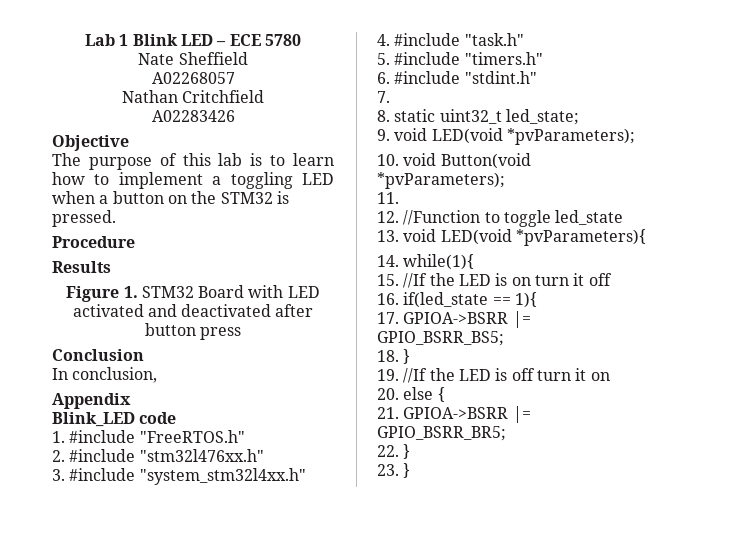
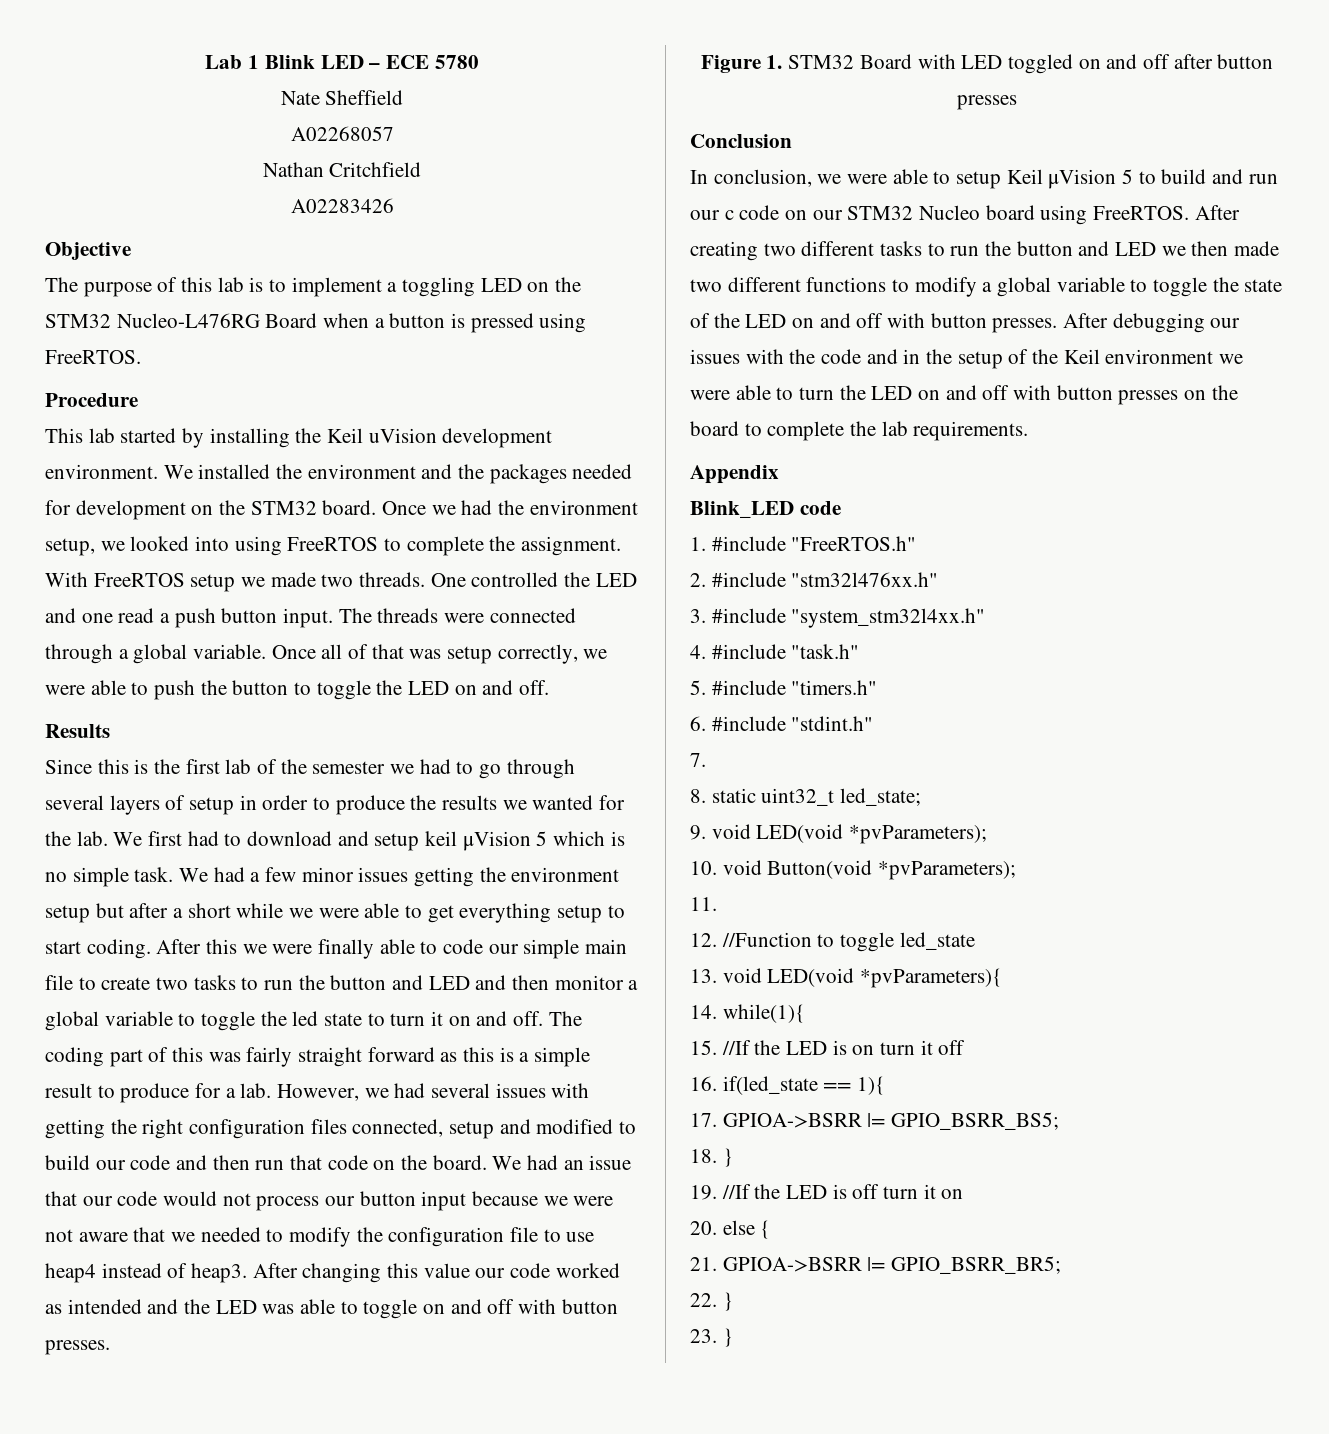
[293,153,334,166] [52,172,110,185] learn how to -> (287, 285) none
[52,191,289,204] [52,210,116,227] [52,236,135,248] [52,261,111,273] when a button on the STM32 is pressed. // Procedure // Results -> [527,277,582,292] [45,313,587,333] [45,350,141,364] [45,393,138,407] [45,428,553,448] [45,464,633,484] [45,500,638,520] [45,536,622,556] [45,572,637,592] [45,608,576,628] [45,644,608,664] [45,680,550,700] [45,724,110,738] [45,759,575,779] [45,795,626,815] [45,831,625,851] [45,867,620,887] [45,903,625,923] [45,939,628,959] [45,975,639,990] [45,1011,582,1031] [45,1047,591,1067] [45,1083,590,1103] [45,1119,637,1139] [45,1155,632,1170] [45,1191,614,1211] [45,1227,595,1247] [45,1263,620,1283] [45,1299,618,1319] [45,1340,110,1355] on the STM32 Nucleo-L476RG Board when a button is pressed using FreeRTOS. // Procedure // This lab started by installing the Keil uVision development environment. We installed the environment and the packages needed for development on the STM32 board. Once we had the environment setup, we looked into using FreeRTOS to complete the assignment. With FreeRTOS setup we made two threads. One controlled the LED and one read a push button input. The threads were connected through a global variable. Once all of that was setup correctly, we were able to push the button to toggle the LED on and off. // Results // Since this is the first lab of the semester we had to go through several layers of setup in order to produce the results we wanted for the lab. We first had to download and setup keil μVision 5 which is no simple task. We had a few minor issues getting the environment setup but after a short while we were able to get everything setup to start coding. After this we were finally able to code our simple main file to create two tasks to run the button and LED and then monitor a global variable to toggle the led state to turn it on and off. The coding part of this was fairly straight forward as this is a simple result to produce for a lab. However, we had several issues with getting the right configuration files connected, setup and modified to build our code and then run that code on the board. We had an issue that our code would not process our button input because we were not aware that we needed to modify the configuration file to use heap4 instead of heap3. After changing this value our code worked as intended and the LED was able to toggle on and off with button presses.
[72,304,272,317] activated and deactivated -> [1007,54,1170,74] toggled on and off
[200,327,242,340] press -> [957,95,1017,110] presses
(158, 375) none -> [817,169,1278,189] [690,205,1240,225] [690,241,1280,261] [690,277,1283,297] [690,313,1241,333] [690,349,1244,369] [690,385,1238,405] [690,421,1029,441] we were able to setup Keil μVision 5 to build and run our c code on our STM32 Nucleo board using FreeRTOS. After creating two different tasks to run the button and LED we then made two different functions to modify a global variable to toggle the state of the LED on and off with button presses. After debugging our issues with the code and in the setup of the Keil environment we were able to turn the LED on and off with button presses on the board to complete the lab requirements.

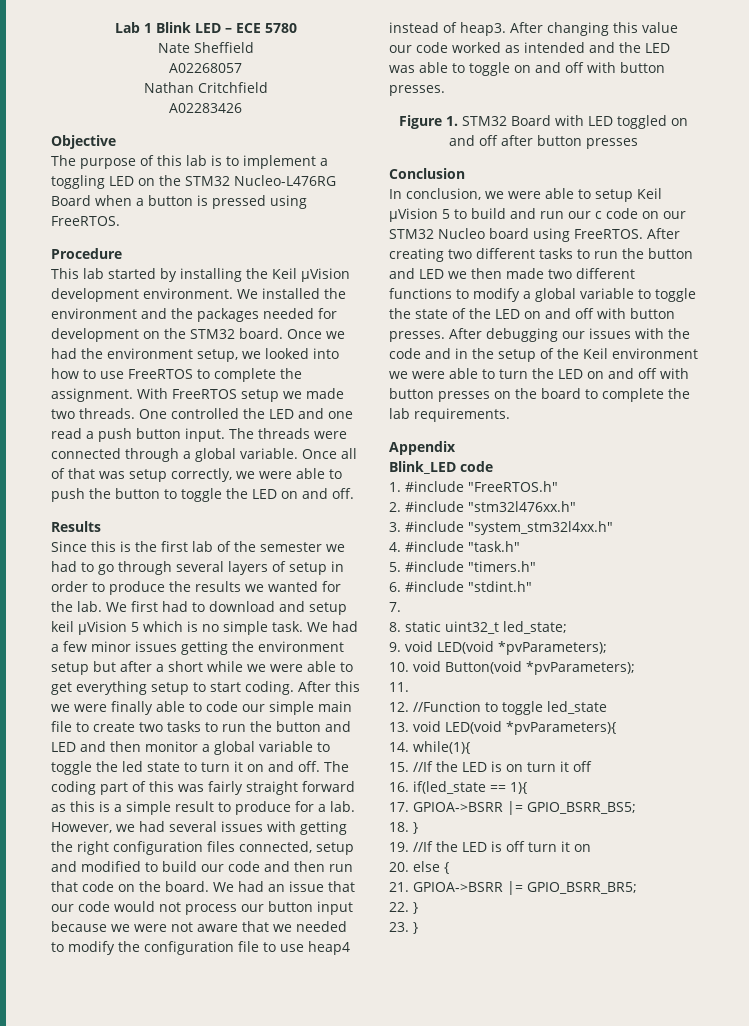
[368,428,437,443] uVision -> [301,268,350,282] μVision
[234,536,282,556] using -> [51,368,124,379] how to use

